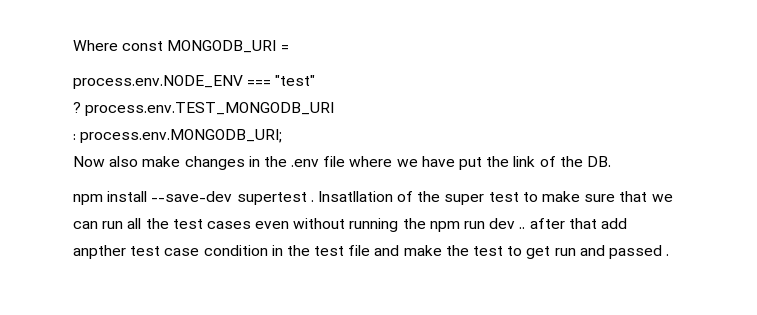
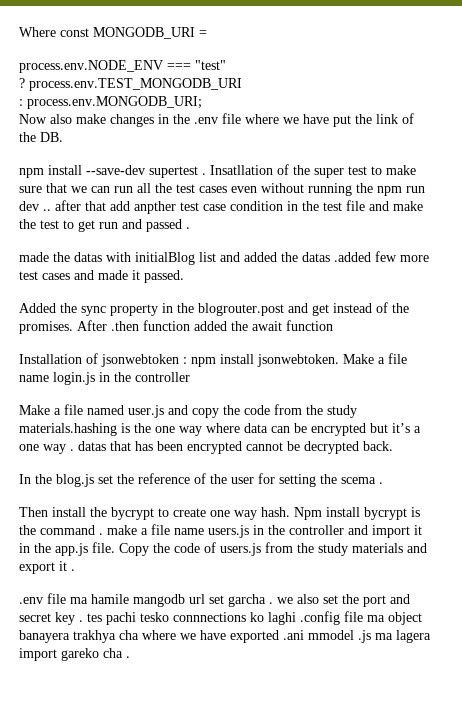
(670, 255) none -> [19,251,429,265] [19,270,184,283] [19,302,409,316] [19,320,333,334] [19,353,407,367] [19,372,190,385] [19,404,357,418] [19,423,421,436] [19,441,393,454] [19,473,383,487] [19,507,420,520] [19,524,422,538] [19,542,427,556] [19,561,75,574] [19,593,410,607] [19,611,422,625] [19,630,431,643] [19,648,130,661] // made the datas with initialBlog list and added the datas .added few more test cases and made it passed. // Added the sync property in the blogrouter.post and get instead of the promises. After .then function added the await function // Installation of jsonwebtoken : npm install jsonwebtoken. Make a file name login.js in the controller // Make a file named user.js and copy the code from the study materials.hashing is the one way where data can be encrypted but it’s a one way . datas that has been encrypted cannot be decrypted back. // In the blog.js set the reference of the user for setting the scema . // Then install the bycrypt to create one way hash. Npm install bycrypt is the command . make a file name users.js in the controller and import it in the app.js file. Copy the code of users.js from the study materials and export it . // .env file ma hamile mangodb url set garcha . we also set the port and secret key . tes pachi tesko connnections ko laghi .config file ma object banayera trakhya cha where we have exported .ani mmodel .js ma lagera import gareko cha .

